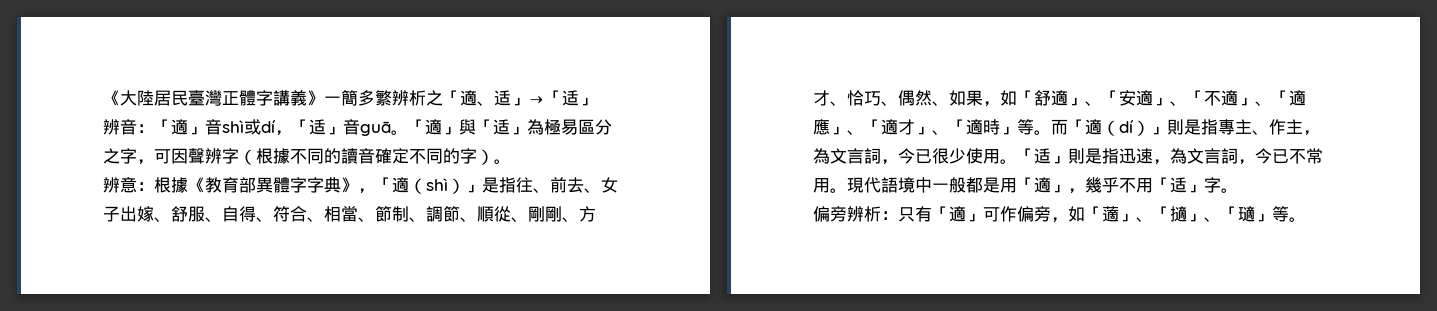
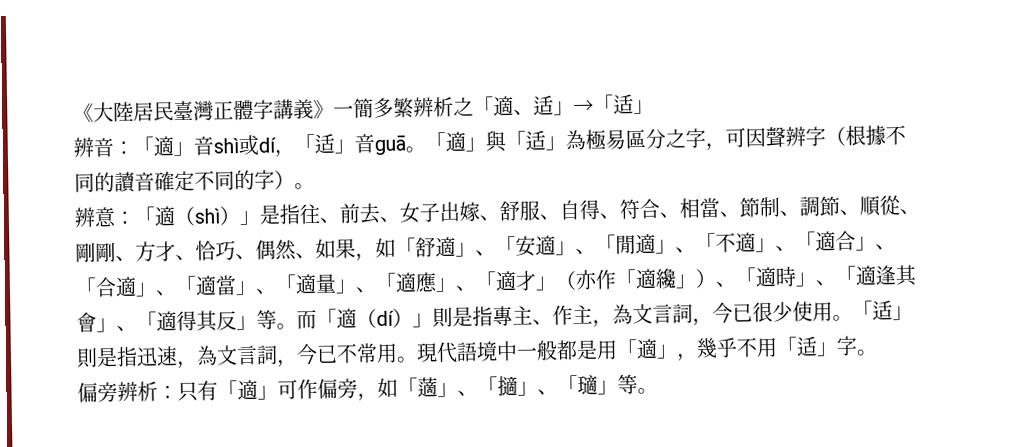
[154,177,375,194] 根據《教育部異體字字典》， -> (135, 217) none
(1204, 97) none -> [615,232,716,255] 閒適」、「
[813,119,1000,135] 應」、「適才」、「適時 -> [835,230,896,252] [75,264,917,298] [76,310,237,333] 合」、「合適」、「適當」、「適量」、「適應」、「適才」（亦作「適纔」）、「適時」、「適逢其會」、「適得其反

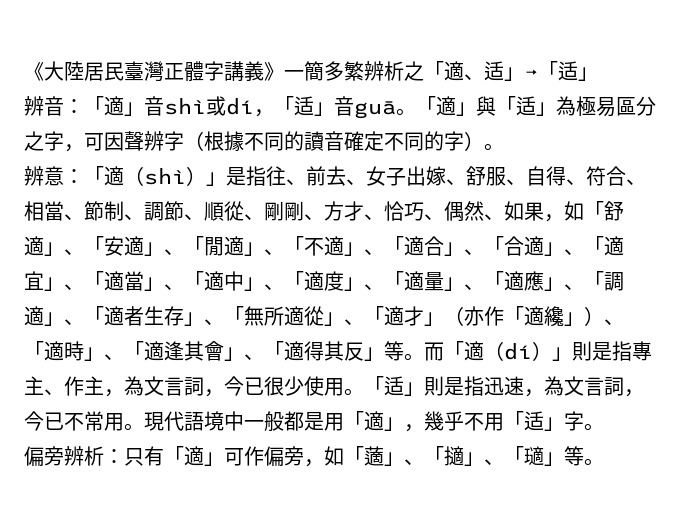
[215,275,237,296] 當 -> [24,271,344,291] 宜」、「適當」、「適中」、「適度
(496, 280) none -> [604,272,624,291] [24,306,384,326] 調適」、「適者生存」、「無所適從」、「

